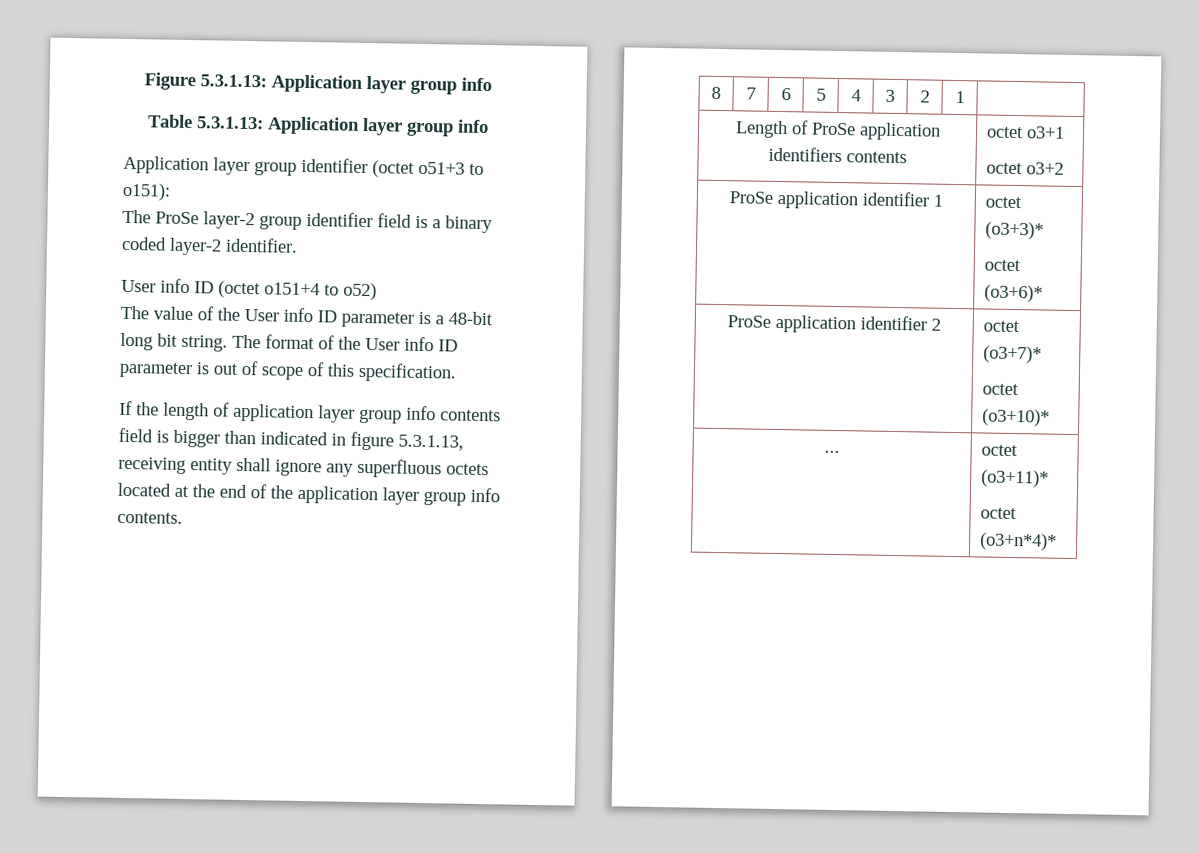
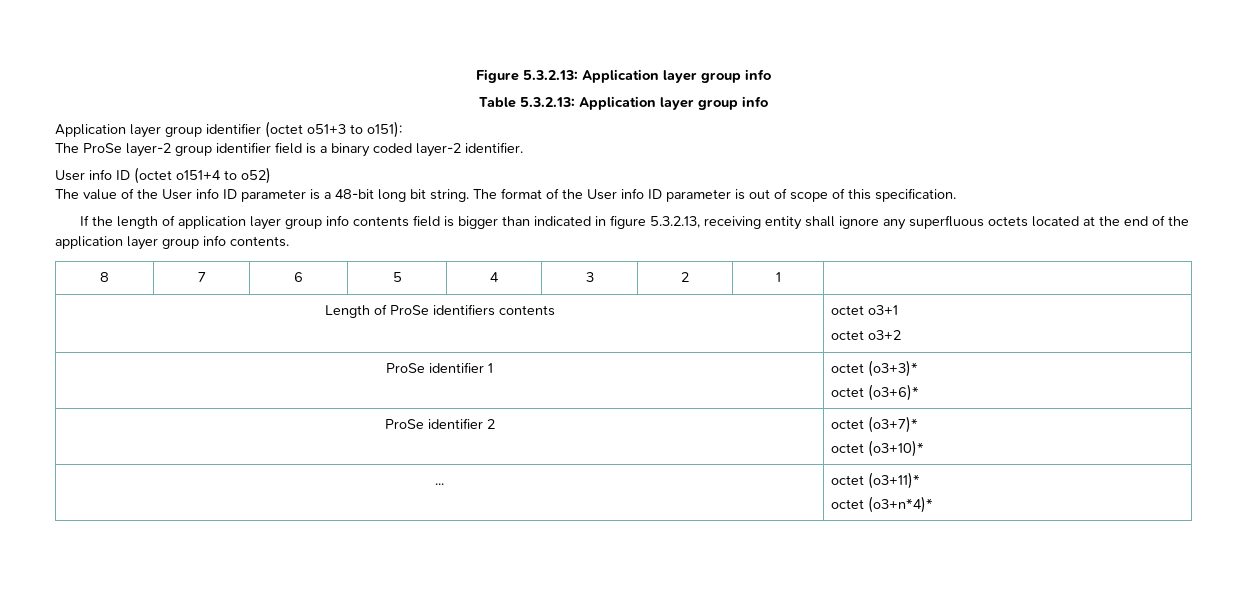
[200,74,267,88] 5.3.1.13: -> [523,70,578,80] 5.3.2.13:
[195,116,264,130] 5.3.1.13: -> [520,97,575,107] 5.3.2.13:
[398,434,464,451] 5.3.1.13, -> [650,216,701,228] 5.3.2.13,
[858,122,941,141] application -> (429, 310) none
[777,190,859,210] application -> (425, 368) none
[775,314,856,334] application -> (424, 424) none

